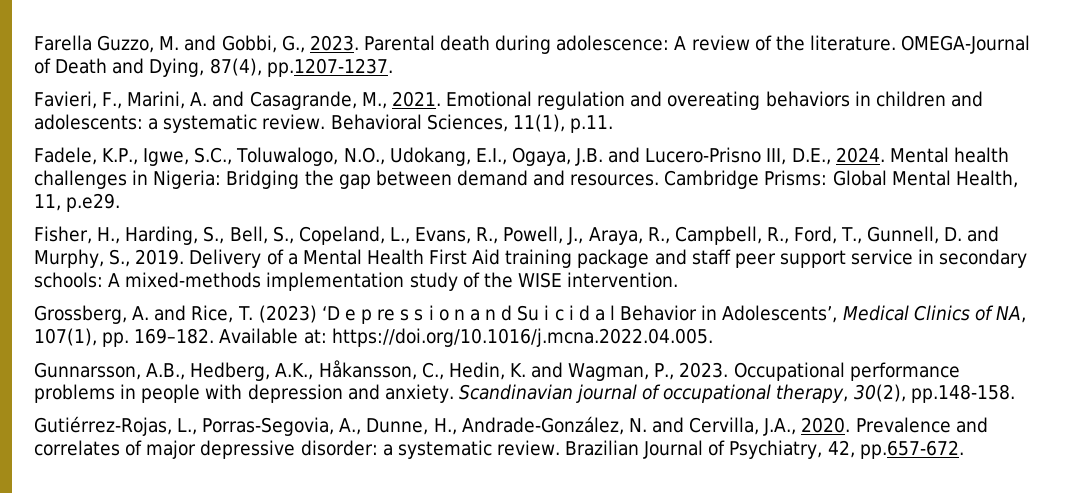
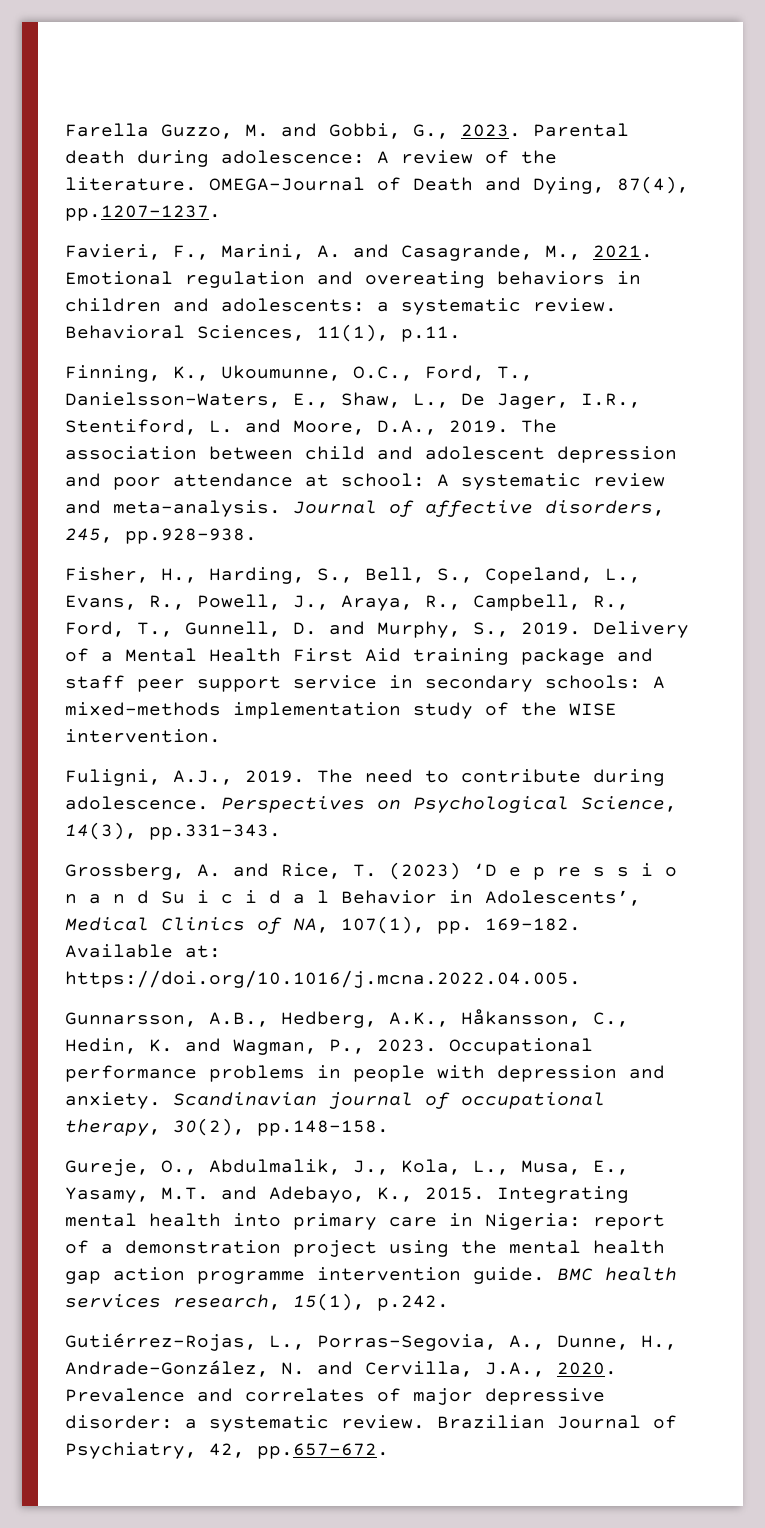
[34,147,1009,166] [34,170,1018,189] [34,193,121,212] Fadele, K.P., Igwe, S.C., Toluwalogo, N.O., Udokang, E.I., Ogaya, J.B. and Lucero-Prisno III, D.E., 2024. Mental health challenges in Nigeria: Bridging the gap between demand and resources. Cambridge Prisms: Global Mental Health, 11, p.e29. -> [65,365,533,382] [65,392,641,409] [65,419,557,435] [65,446,677,463] [65,473,665,490] [65,500,665,517] [65,528,257,544] Finning, K., Ukoumunne, O.C., Ford, T., Danielsson-Waters, E., Shaw, L., De Jager, I.R., Stentiford, L. and Moore, D.A., 2019. The association between child and adolescent depression and poor attendance at school: A systematic review and meta-analysis. Journal of affective disorders, 245, pp.928-938.
(679, 280) none -> [65,769,665,786] [65,796,677,813] [65,822,281,840] // Fuligni, A.J., 2019. The need to contribute during adolescence. Perspectives on Psychological Science, 14(3), pp.331-343.
(1015, 393) none -> [65,1159,629,1176] [65,1186,629,1203] [65,1213,665,1230] [65,1240,665,1257] [65,1267,677,1284] [65,1293,449,1311] // Gureje, O., Abdulmalik, J., Kola, L., Musa, E., Yasamy, M.T. and Adebayo, K., 2015. Integrating mental health into primary care in Nigeria: report of a demonstration project using the mental health gap action programme intervention guide. BMC health services research, 15(1), p.242.

